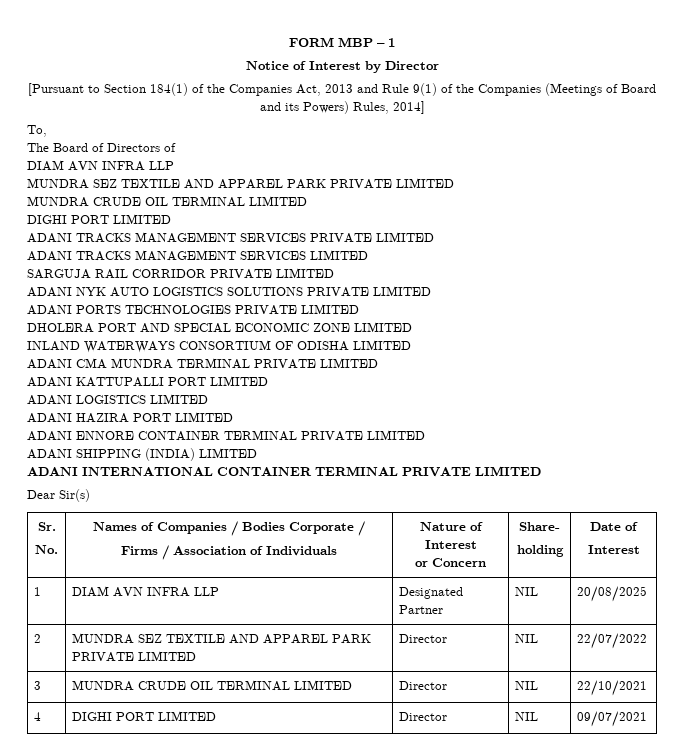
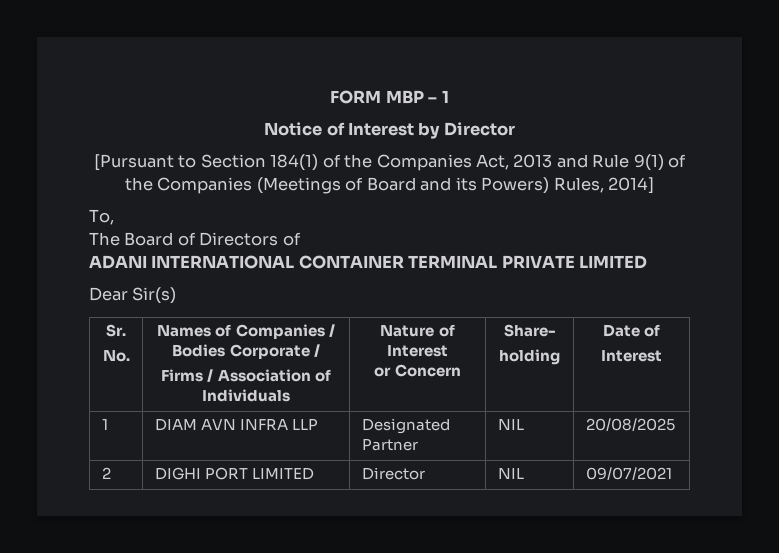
[27,160,174,171] [27,178,454,189] [27,196,307,207] [27,214,171,224] [27,232,434,243] [27,250,368,261] [27,268,334,279] [27,286,431,297] [27,304,359,315] [27,322,412,333] [27,340,411,353] [27,358,378,369] [27,376,268,387] [27,394,208,405] [27,412,233,423] [27,430,425,441] [27,448,257,461] // DIAM AVN INFRA LLP // MUNDRA SEZ TEXTILE AND APPAREL PARK PRIVATE LIMITED // MUNDRA CRUDE OIL TERMINAL LIMITED // DIGHI PORT LIMITED // ADANI TRACKS MANAGEMENT SERVICES PRIVATE LIMITED // ADANI TRACKS MANAGEMENT SERVICES LIMITED // SARGUJA RAIL CORRIDOR PRIVATE LIMITED // ADANI NYK AUTO LOGISTICS SOLUTIONS PRIVATE LIMITED // ADANI PORTS TECHNOLOGIES PRIVATE LIMITED // DHOLERA PORT AND SPECIAL ECONOMIC ZONE LIMITED // INLAND WATERWAYS CONSORTIUM OF ODISHA LIMITED // ADANI CMA MUNDRA TERMINAL PRIVATE LIMITED // ADANI KATTUPALLI PORT LIMITED // ADANI LOGISTICS LIMITED // ADANI HAZIRA PORT LIMITED // ADANI ENNORE CONTAINER TERMINAL PRIVATE LIMITED // ADANI SHIPPING (INDIA) LIMITED -> (301, 239) none
[72,633,372,644] [72,651,197,662] [399,634,448,643] [515,634,539,643] [577,633,648,649] [34,681,42,690] [72,680,353,691] [399,681,448,690] [515,681,539,690] [577,680,648,696] [34,712,42,721] | MUNDRA SEZ TEXTILE AND APPAREL PARK PRIVATE LIMITED | Director | NIL | 22/07/2022 // 3 | MUNDRA CRUDE OIL TERMINAL LIMITED | Director | NIL | 22/10/2021 // 4 -> (111, 473) none

